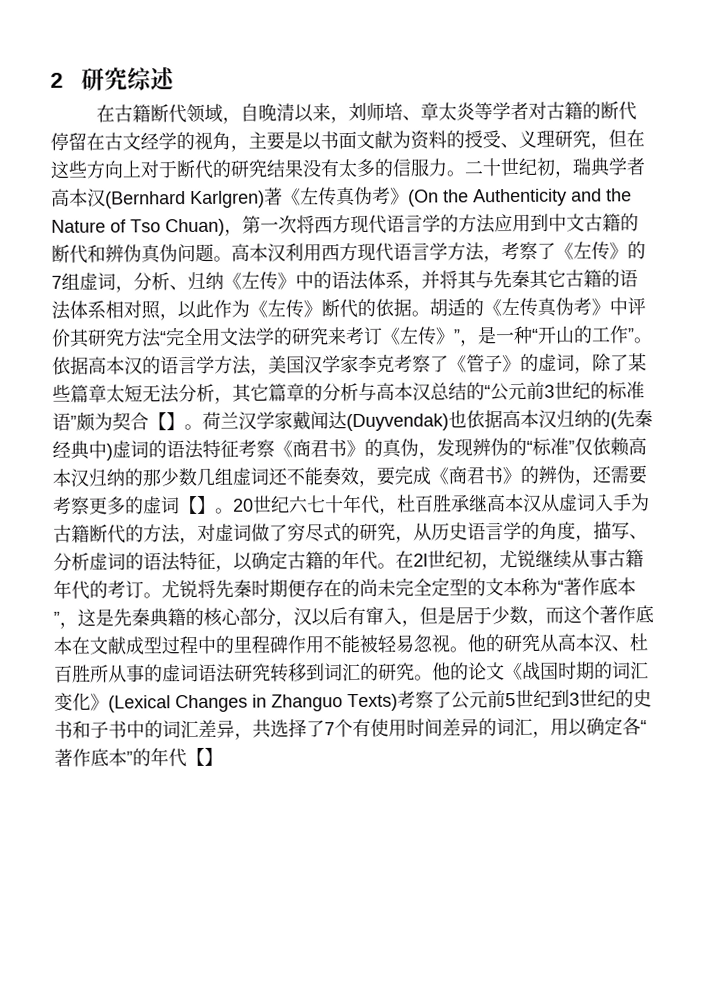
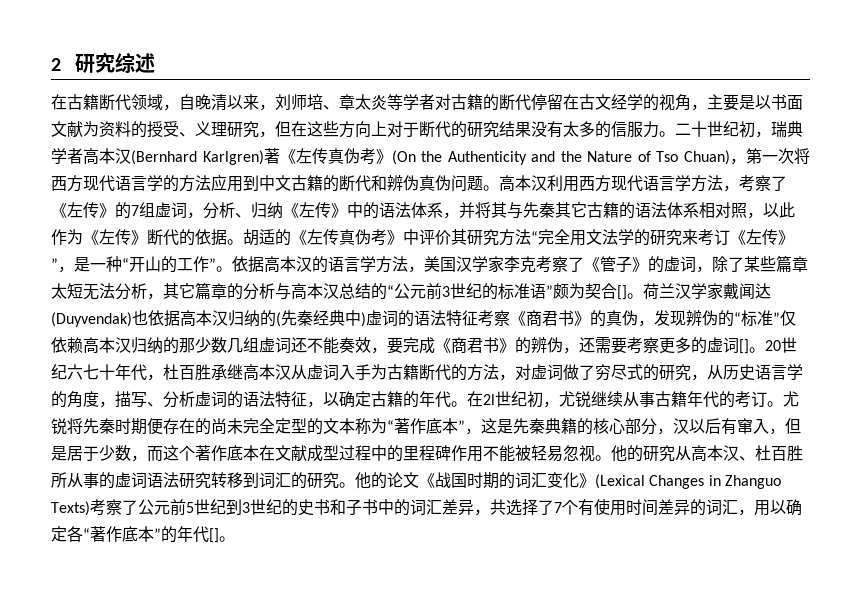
[148,412,185,431] 【】 -> [617,285,627,300] []
[178,495,216,515] 【】 -> [739,339,749,354] []
[186,747,223,767] 【】 -> [209,528,235,543] []。

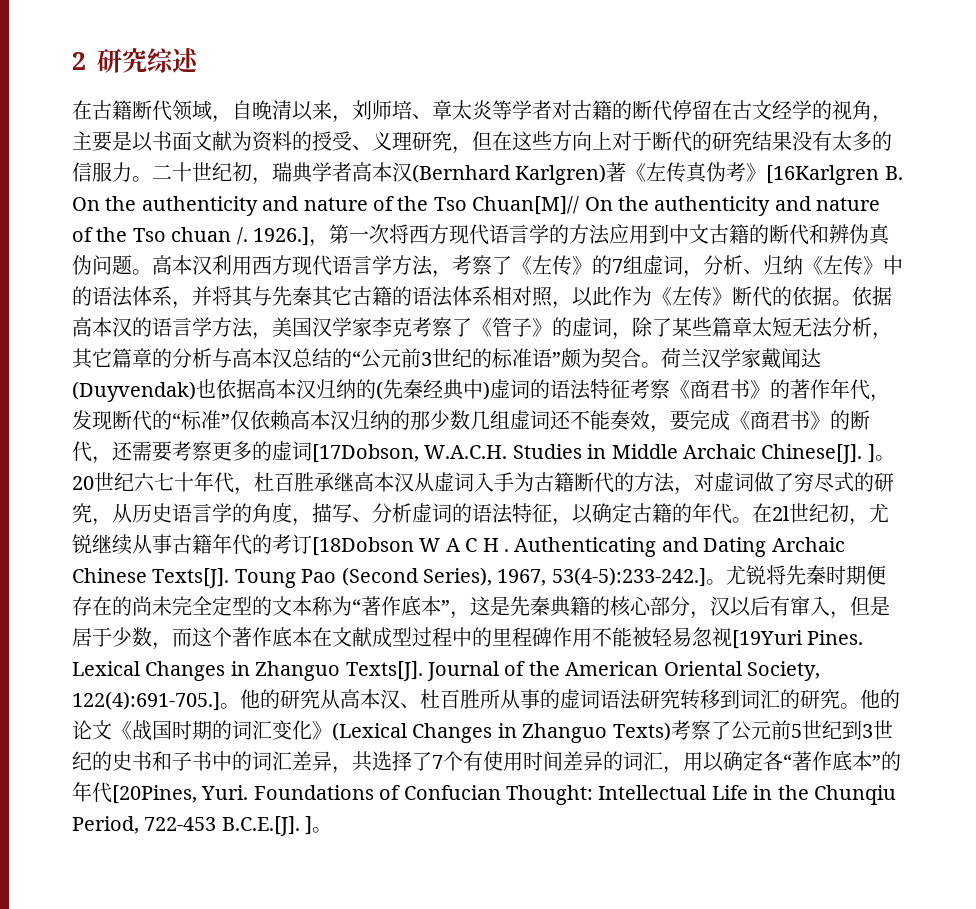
[391,150,730,165] (On the Authenticity and the Nature of Tso Chuan) -> [766,165,903,185] [72,196,881,216] [72,227,309,246] [16Karlgren B. On the authenticity and nature of the Tso Chuan[M]// On the authenticity and nature of the Tso chuan /. 1926.]
[243,229,794,246] [51,256,232,273] 胡适的《左传真伪考》中评价其研究方法“完全用文法学的研究来考订《左传》”，是一种“开山的工作”。 -> (852, 303) none
[617,285,627,300] [] -> (641, 358) none
[606,310,718,327] 真伪，发现辨伪 -> [790,379,890,402] [72,410,152,431] 著作年代，发现断代
[531,337,563,353] 辨伪 -> [850,410,870,430] [72,441,92,462] 断代
[739,339,749,354] [] -> [312,444,875,464] [17Dobson, W.A.C.H. Studies in Middle Archaic Chinese[J]. ]
(767, 399) none -> [312,537,845,557] [72,567,706,588] [18Dobson W A C H . Authenticating and Dating Archaic Chinese Texts[J]. Toung Pao (Second Series), 1967, 53(4-5):233-242.]
(595, 453) none -> [732,630,864,649] [72,661,820,681] [72,691,220,711] [19Yuri Pines. Lexical Changes in Zhanguo Texts[J]. Journal of the American Oriental Society, 122(4):691-705.]
[209,528,219,543] [] -> [112,785,896,805] [72,816,313,836] [20Pines, Yuri. Foundations of Confucian Thought: Intellectual Life in the Chunqiu Period, 722-453 B.C.E.[J]. ]

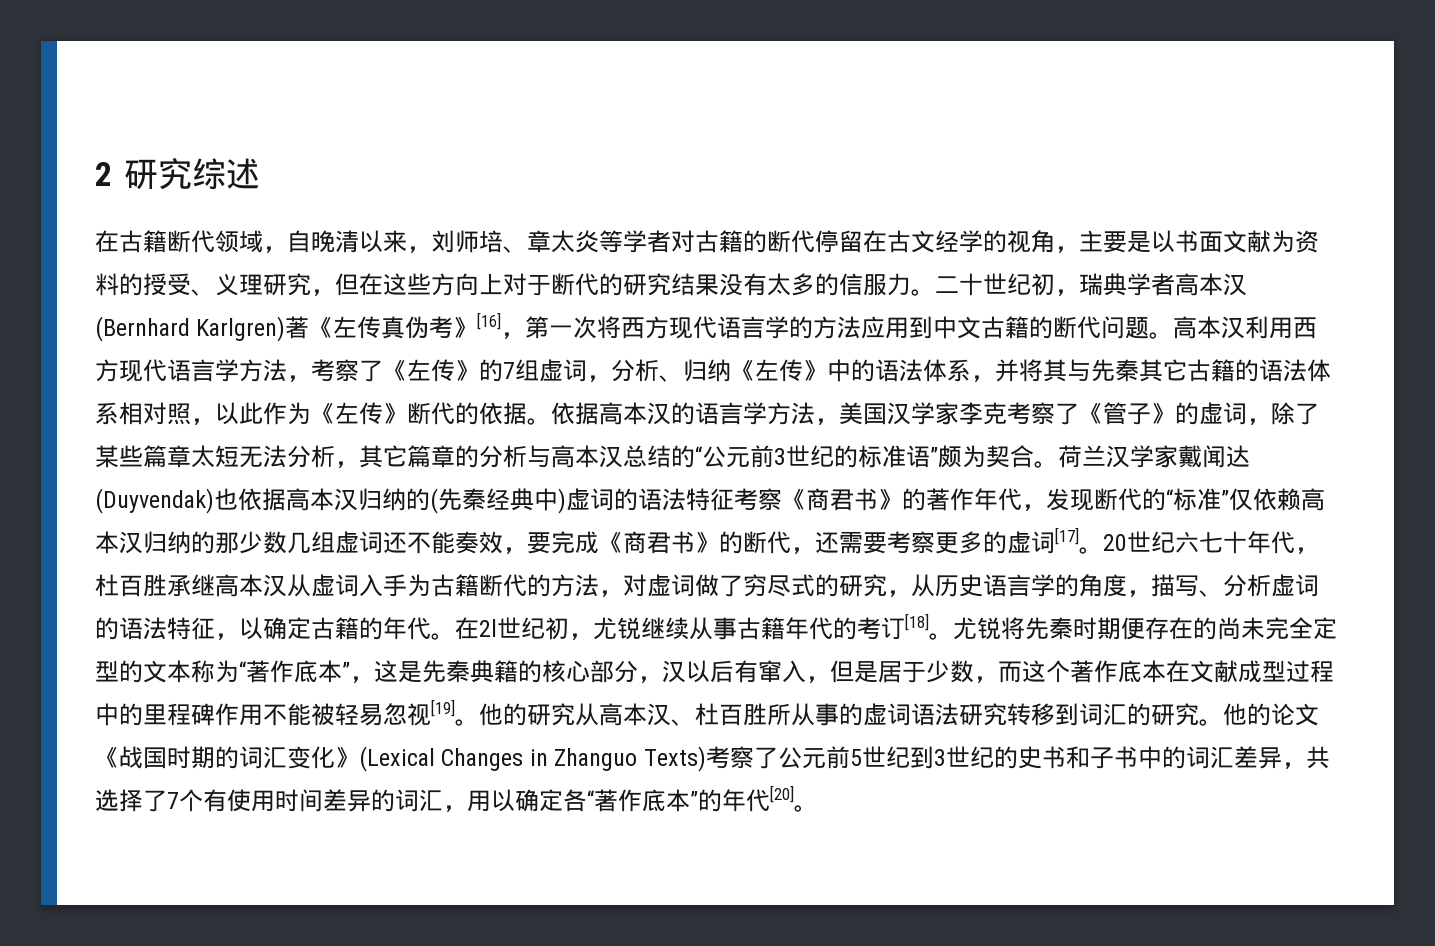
[766,165,903,185] [72,196,881,216] [72,227,309,246] [16Karlgren B. On the authenticity and nature of the Tso Chuan[M]// On the authenticity and nature of the Tso chuan /. 1926.] -> [477,312,502,330] [16]
[809,224,890,245] [72,255,92,275] 和辨伪真伪 -> (1102, 327) none
[312,444,875,464] [17Dobson, W.A.C.H. Studies in Middle Archaic Chinese[J]. ] -> [1055,527,1079,545] [17]
[312,537,845,557] [72,567,706,588] [18Dobson W A C H . Authenticating and Dating Archaic Chinese Texts[J]. Toung Pao (Second Series), 1967, 53(4-5):233-242.] -> [905,613,929,631] [18]
[732,630,864,649] [72,661,820,681] [72,691,220,711] [19Yuri Pines. Lexical Changes in Zhanguo Texts[J]. Journal of the American Oriental Society, 122(4):691-705.] -> [431,699,455,717] [19]
[112,785,896,805] [72,816,313,836] [20Pines, Yuri. Foundations of Confucian Thought: Intellectual Life in the Chunqiu Period, 722-453 B.C.E.[J]. ] -> [770,785,794,803] [20]

